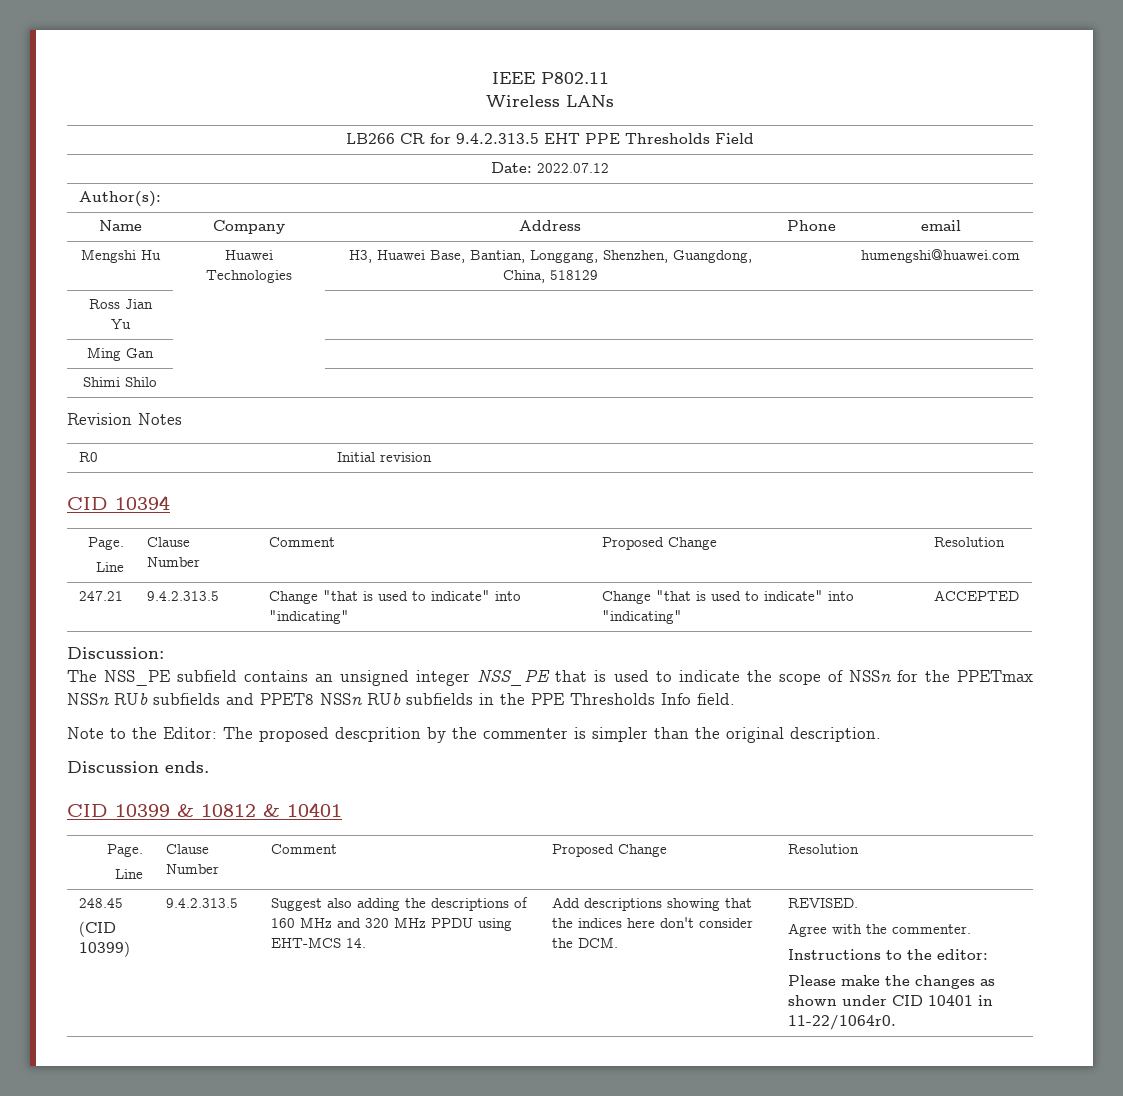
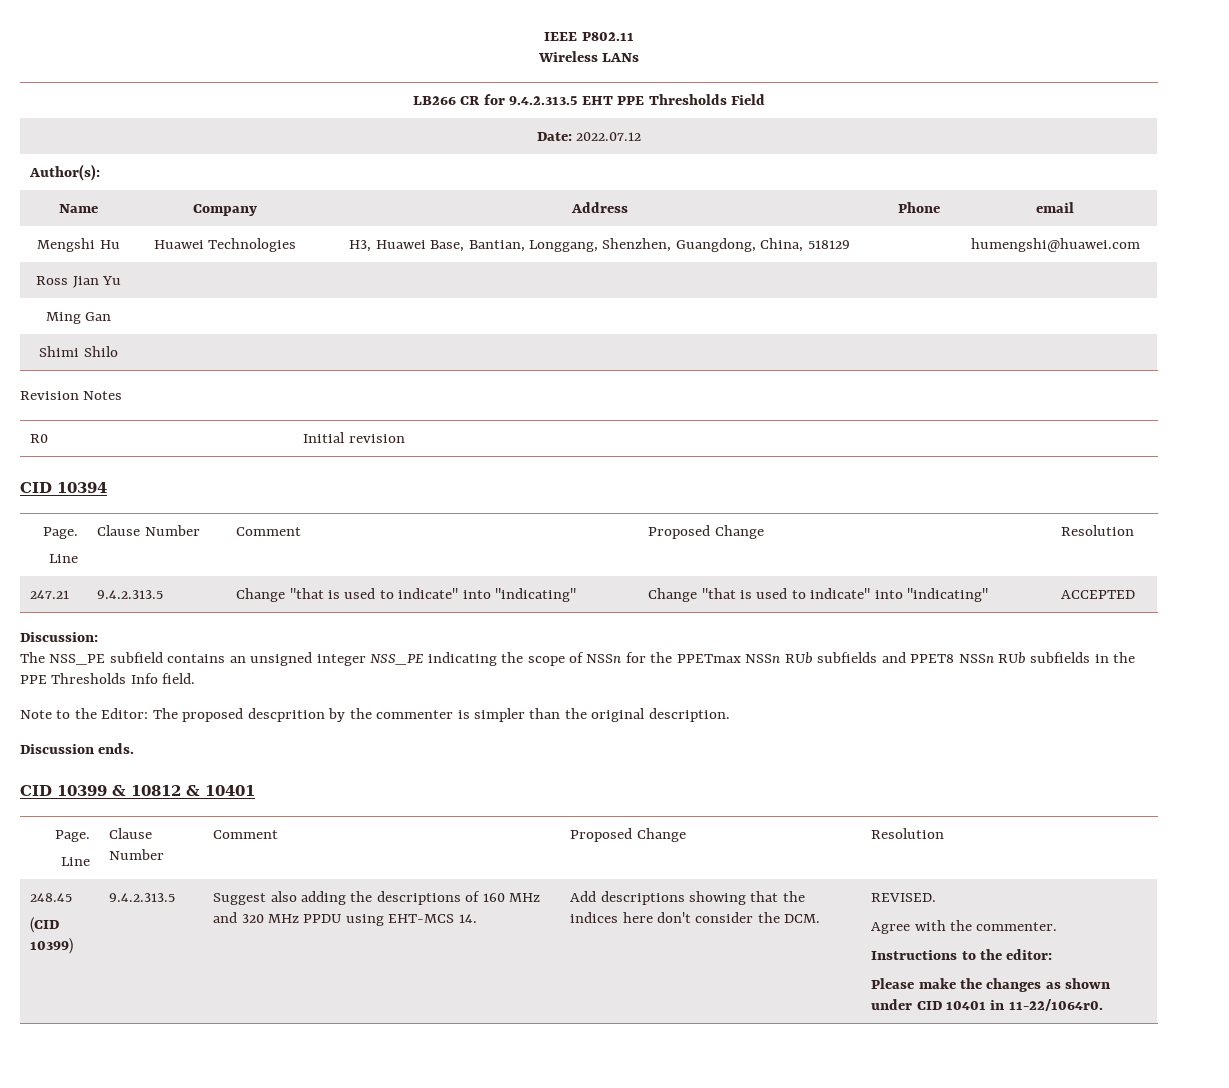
[555,670,740,682] that is used to indicate -> [427,652,497,666] indicating

